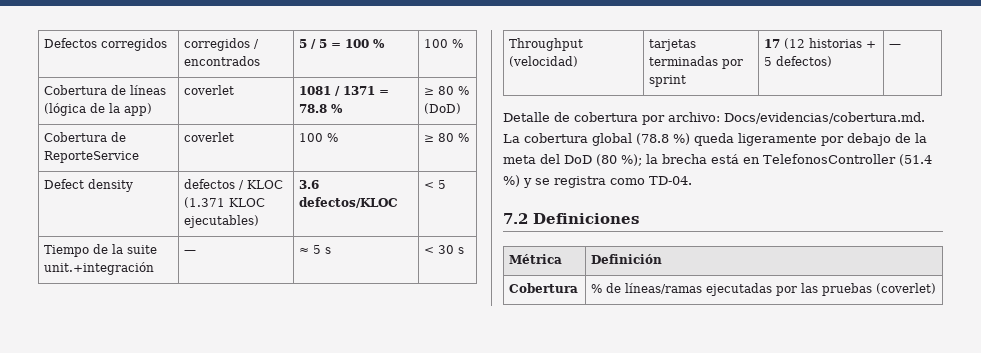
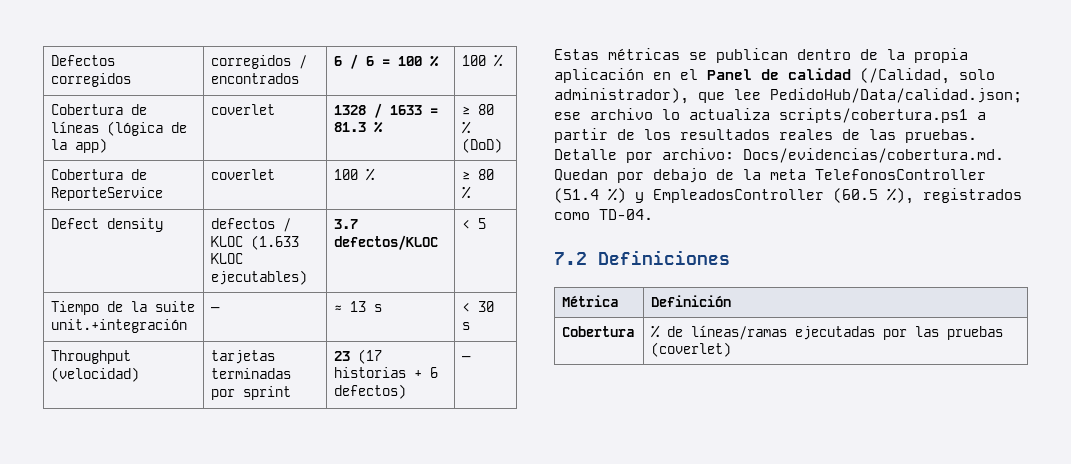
[299,39,328,49] 5 / 5 -> [334,54,375,69] 6 / 6
[299,86,390,96] [299,104,328,113] 1081 / 1371 = 78.8 -> [334,103,439,118] [334,122,367,132] 1328 / 1633 = 81.3
[184,197,226,208] (1.371 -> [251,235,300,250] (1.633
[299,180,320,189] 3.6 -> [334,219,359,229] 3.7
[313,245,322,254] 5 -> [350,301,367,312] 13
[764,38,806,49] 17 (12 -> [334,349,383,364] 23 (17
[764,57,773,66] 5 -> [430,367,439,378] 6
[503,112,925,125] [503,133,817,146] Detalle de cobertura por archivo: Docs/evidencias/cobertura.md. La cobertura global (78.8 %) queda ligeramente -> [554,48,968,63] [554,68,995,84] [554,88,1022,104] [554,108,986,123] [554,128,977,143] [554,148,1004,163] [554,169,608,181] Estas métricas se publican dentro de la propia aplicación en el Panel de calidad (/Calidad, solo administrador), que lee PedidoHub/Data/calidad.json; ese archivo lo actualiza scripts/cobertura.ps1 a partir de los resultados reales de las pruebas. Detalle por archivo: Docs/evidencias/cobertura.md. Quedan
[540,154,932,166] [503,175,606,188] del DoD (80 %); la brecha está en TelefonosController (51.4 %) y se registra -> [815,169,986,180] [554,188,1022,204] TelefonosController (51.4 %) y EmpleadosController (60.5 %), registrados

